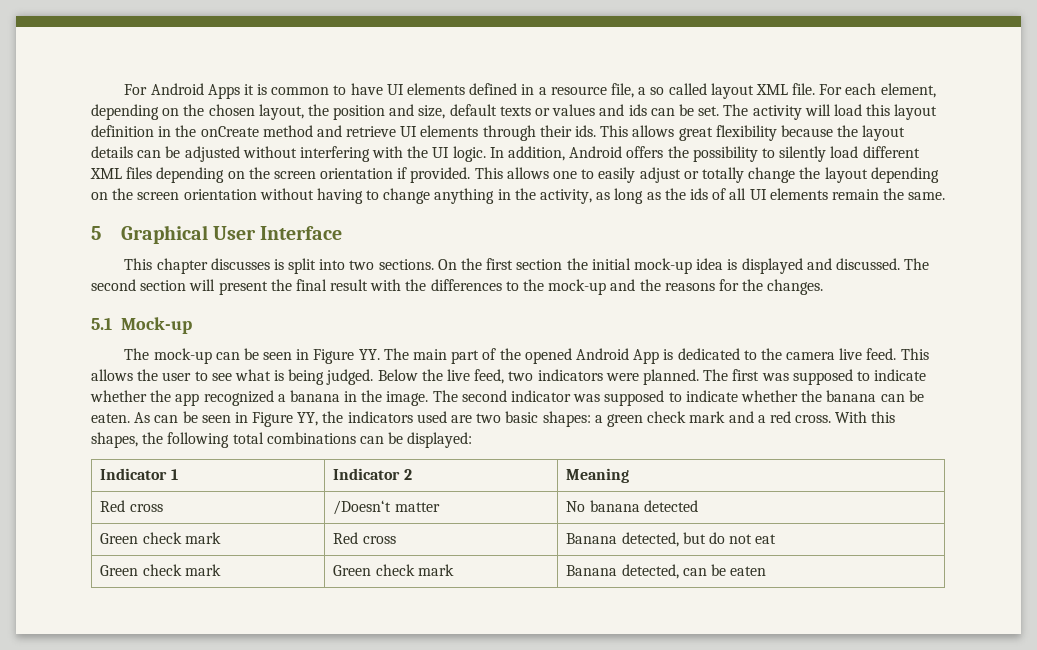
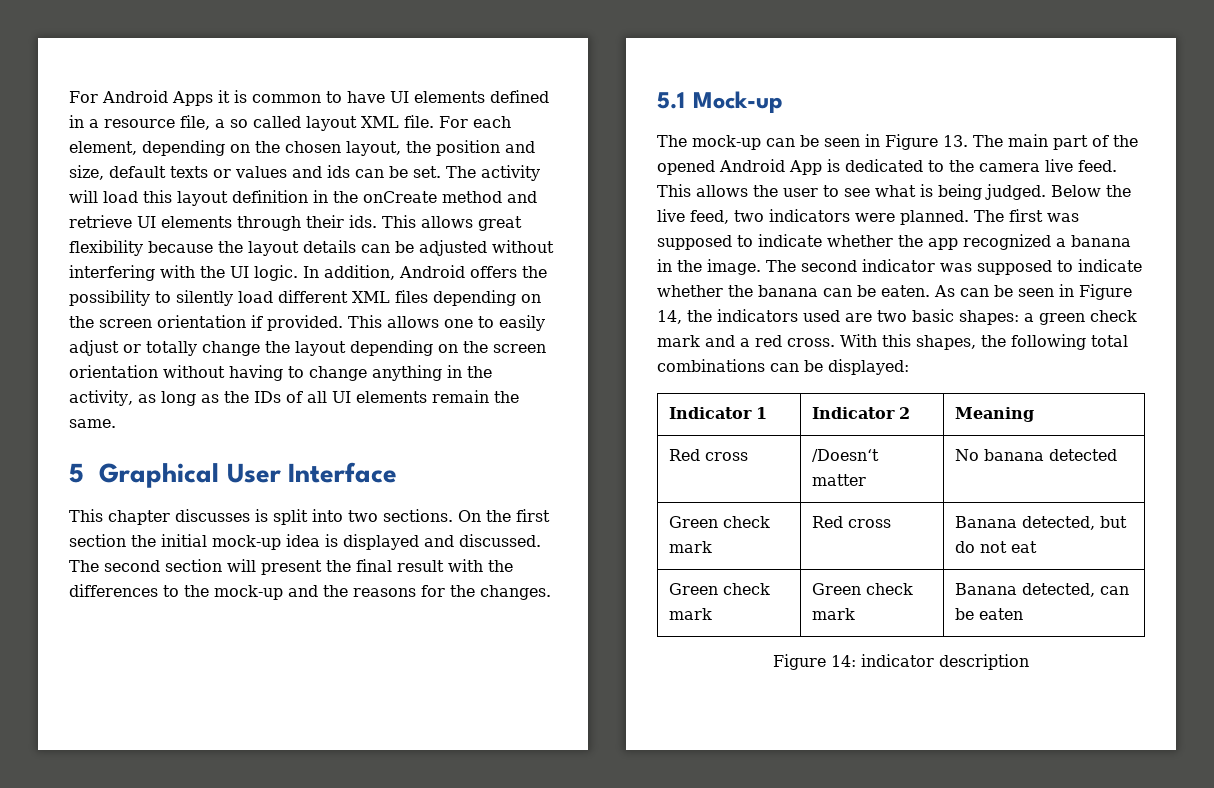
[689,188,708,200] ids -> [253,391,281,403] IDs
[358,349,380,360] YY. -> [943,135,968,147] 13.
[297,412,319,426] YY, -> [657,310,682,324] 14,
(767, 571) none -> [773,654,1029,670] // Figure 14: indicator description

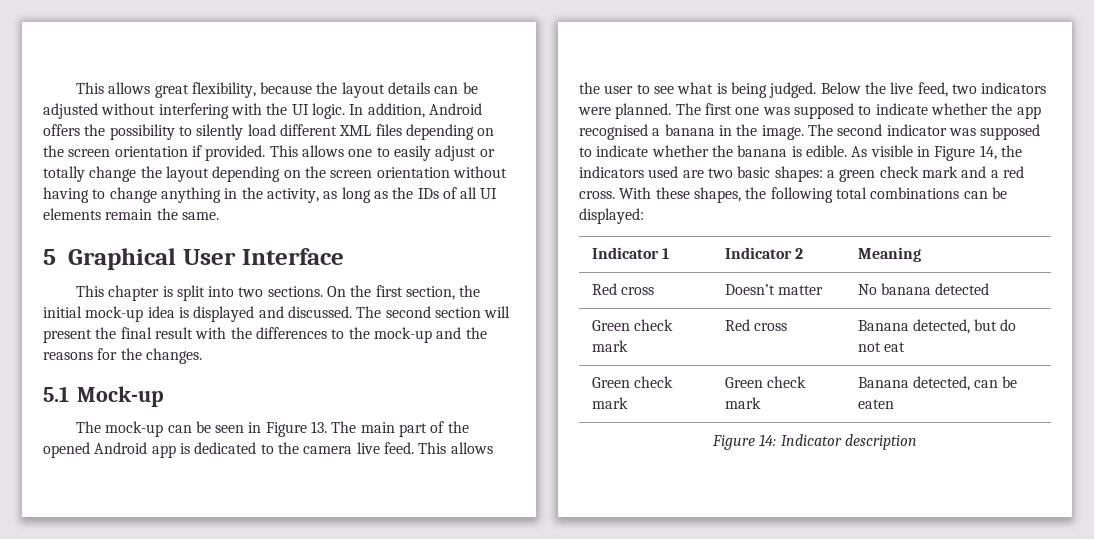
[69,90,549,106] [69,115,511,131] [69,140,535,156] [69,165,540,181] [69,190,537,206] [69,215,377,231] For Android Apps it is common to have UI elements defined in a resource file, a so called layout XML file. For each element, depending on the chosen layout, the position and size, default texts or values and ids can be set. The activity will load this layout definition in the onCreate method and retrieve UI elements through their ids. -> (75, 88) none
[69,240,143,256] flexibility -> [191,82,256,98] flexibility,
[175,509,250,522] discusses -> (160, 293) none
[69,534,126,547] section -> [406,286,456,300] section,
[789,160,822,175] App -> [151,445,176,458] app
(1043, 215) none -> [735,107,760,115] one
[963,234,1051,250] recognized -> [579,124,648,140] recognised
[823,285,1054,297] can be eaten. As can be seen -> [791,145,913,157] is edible. As visible
[882,334,911,347] this -> [655,187,690,199] these
[811,449,879,462] /Doesn‘t -> [724,284,775,295] Doesn’t
[861,654,934,667] indicator -> [780,434,842,446] Indicator

